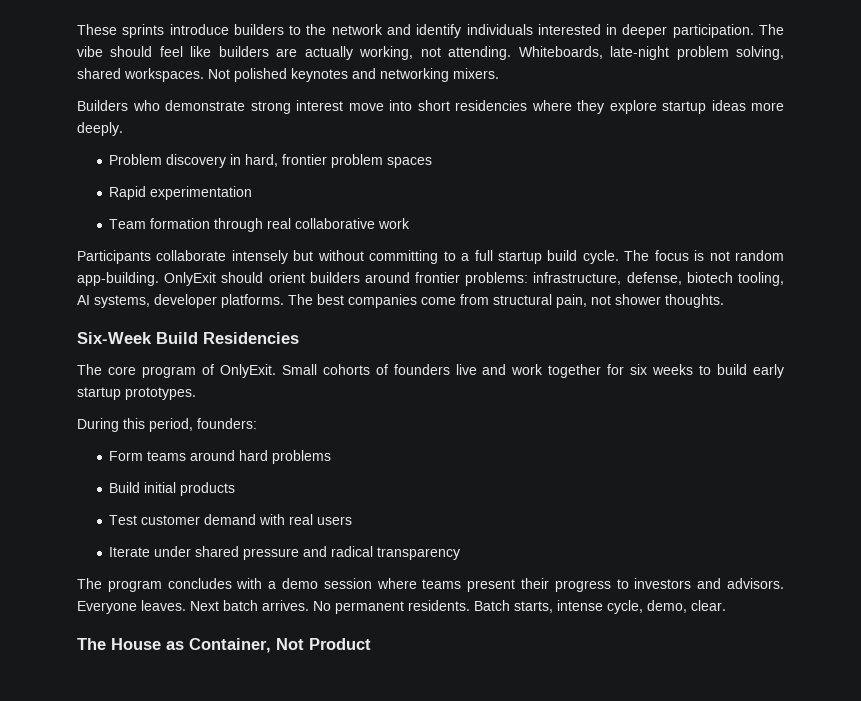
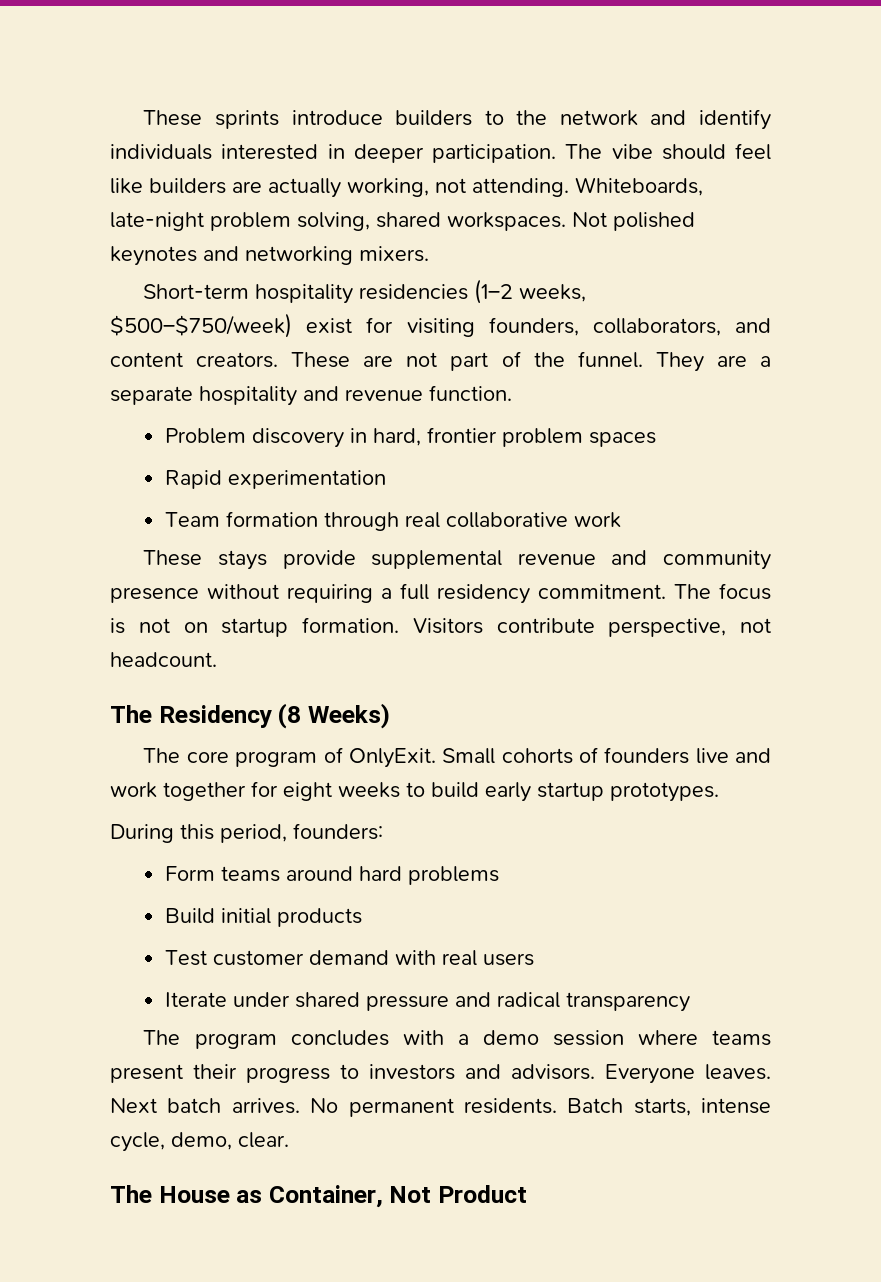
[77,100,784,114] [77,122,123,136] Builders who demonstrate strong interest move into short residencies where they explore startup ideas more deeply. -> [143,279,587,304] [110,313,771,338] [110,351,771,372] [110,385,512,406] Short-term hospitality residencies (1–2 weeks, $500–$750/week) exist for visiting founders, collaborators, and content creators. These are not part of the funnel. They are a separate hospitality and revenue function.
[77,250,784,264] [77,272,784,286] [77,294,724,308] [77,332,299,344] Participants collaborate intensely but without committing to a full startup build cycle. The focus is not random app-building. OnlyExit should orient builders around frontier problems: infrastructure, defense, biotech tooling, AI systems, developer platforms. The best companies come from structural pain, not shower thoughts. // Six-Week Build Residencies -> [143,550,771,570] [110,583,771,604] [110,617,771,637] [110,652,217,667] [110,703,390,729] These stays provide supplemental revenue and community presence without requiring a full residency commitment. The focus is not on startup formation. Visitors contribute perspective, not headcount. // The Residency (8 Weeks)
[630,364,648,375] six -> [283,782,332,801] eight

